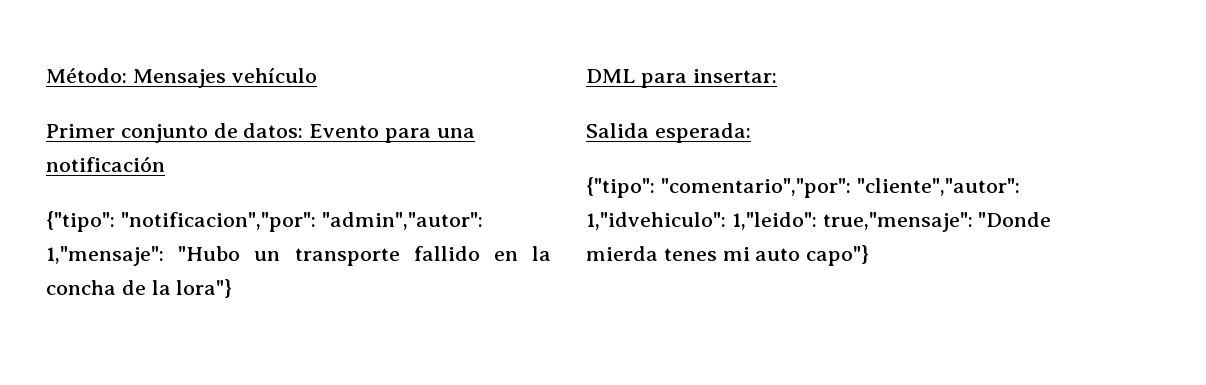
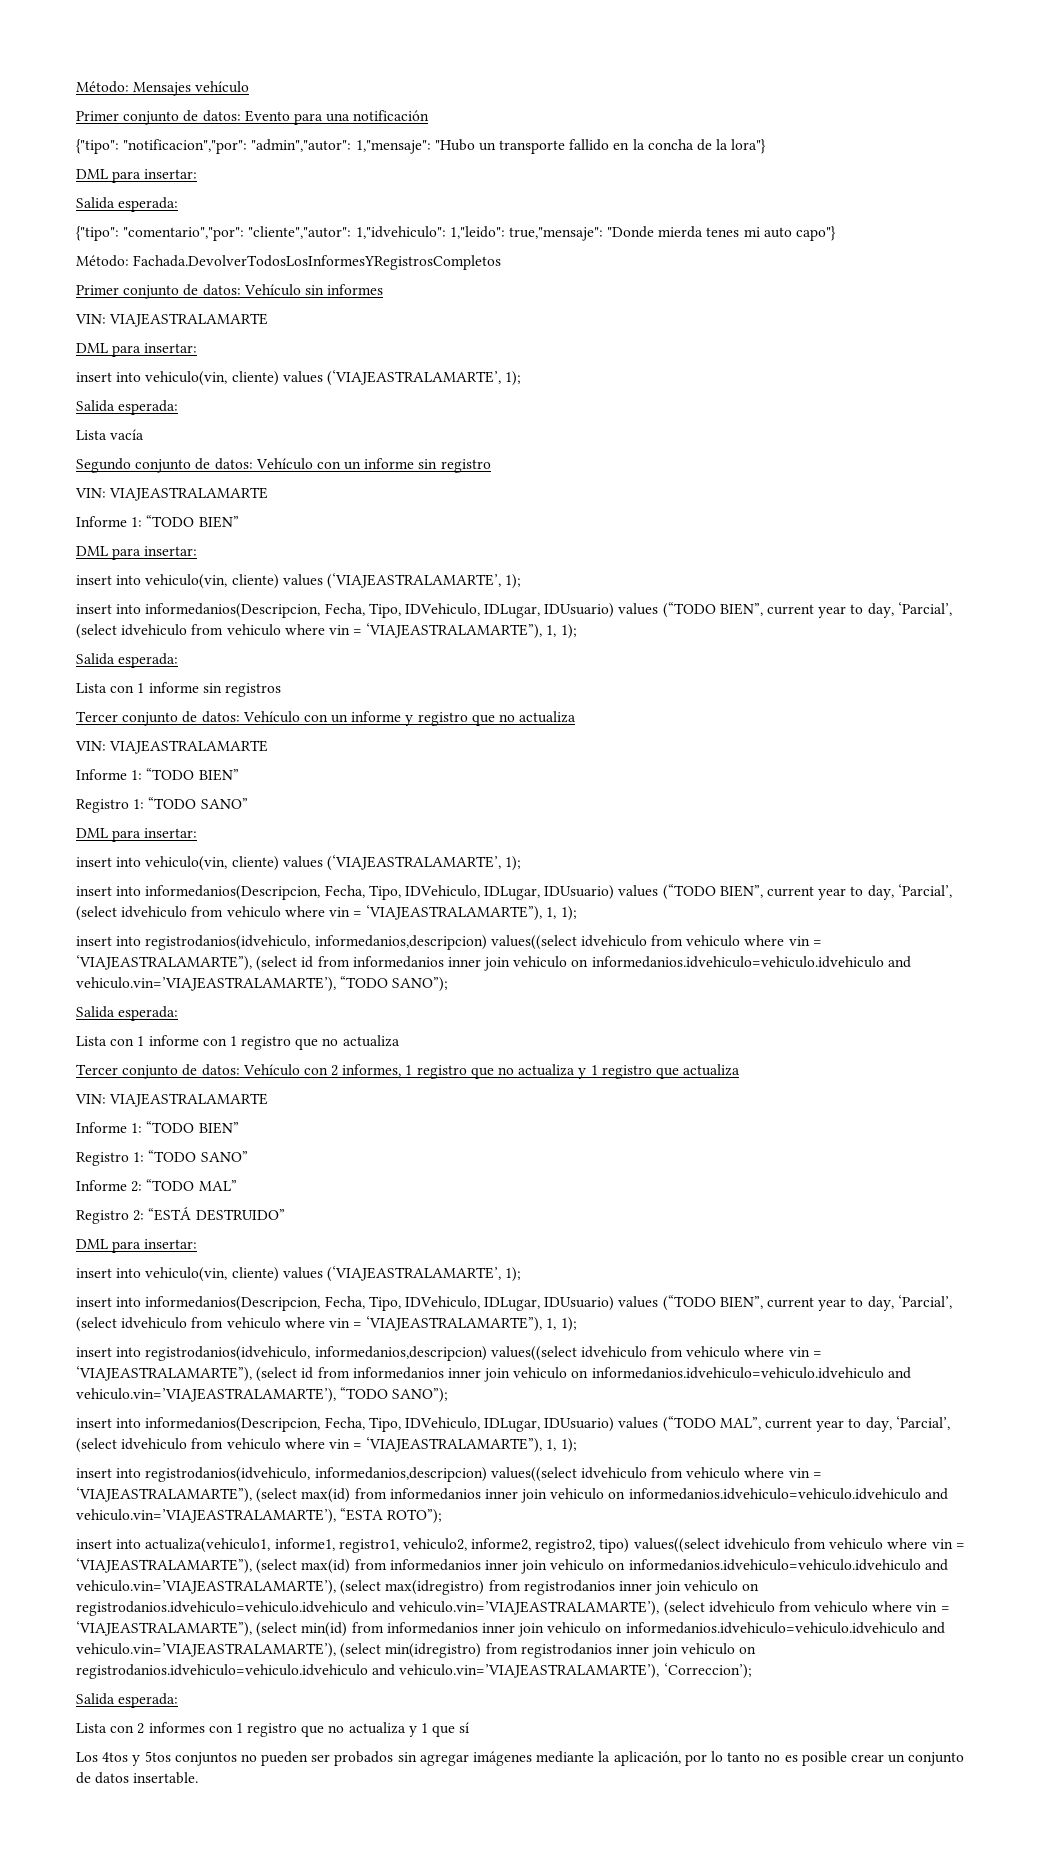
(870, 255) none -> [76,255,502,270] [76,284,384,299] [75,313,269,327] [76,343,198,357] [76,370,522,386] [76,400,179,415] [76,429,145,440] [76,458,491,473] [75,487,269,501] [76,515,239,528] [76,546,198,560] [76,573,522,589] [76,602,952,618] [76,623,577,639] [76,653,179,668] [76,682,281,697] [76,711,577,726] [75,740,269,754] [76,768,239,781] [76,797,248,813] [76,828,198,842] [76,855,522,871] [76,884,952,900] [76,905,577,921] [76,935,822,950] [76,955,911,971] [76,976,449,992] [76,1006,179,1021] [76,1035,400,1050] [76,1064,741,1079] [75,1093,269,1107] [76,1121,239,1134] [76,1150,248,1166] [76,1179,237,1192] [76,1207,285,1224] [76,1239,198,1253] [76,1266,522,1282] [76,1295,952,1311] [76,1316,577,1332] [76,1346,822,1361] [76,1366,911,1382] [76,1387,449,1403] [76,1416,950,1432] [76,1437,577,1453] [76,1467,822,1482] [76,1487,948,1503] [76,1508,443,1524] [76,1538,965,1553] [76,1558,948,1574] [76,1580,760,1595] [76,1601,950,1616] [76,1621,945,1637] [76,1643,757,1658] [76,1663,752,1679] [76,1693,179,1708] [76,1722,470,1737] [76,1751,965,1766] [76,1772,199,1784] // Método: Fachada.DevolverTodosLosInformesYRegistrosCompletos // Primer conjunto de datos: Vehículo sin informes // VIN: VIAJEASTRALAMARTE // DML para insertar: // insert into vehiculo(vin, cliente) values (‘VIAJEASTRALAMARTE’, 1); // Salida esperada: // Lista vacía // Segundo conjunto de datos: Vehículo con un informe sin registro // VIN: VIAJEASTRALAMARTE // Informe 1: “TODO BIEN” // DML para insertar: // insert into vehiculo(vin, cliente) values (‘VIAJEASTRALAMARTE’, 1); // insert into informedanios(Descripcion, Fecha, Tipo, IDVehiculo, IDLugar, IDUsuario) values (“TODO BIEN”, current year to day, ‘Parcial’, (select idvehiculo from vehiculo where vin = ‘VIAJEASTRALAMARTE”), 1, 1); // Salida esperada: // Lista con 1 informe sin registros // Tercer conjunto de datos: Vehículo con un informe y registro que no actualiza // VIN: VIAJEASTRALAMARTE // Informe 1: “TODO BIEN” // Registro 1: “TODO SANO” // DML para insertar: // insert into vehiculo(vin, cliente) values (‘VIAJEASTRALAMARTE’, 1); // insert into informedanios(Descripcion, Fecha, Tipo, IDVehiculo, IDLugar, IDUsuario) values (“TODO BIEN”, current year to day, ‘Parcial’, (select idvehiculo from vehiculo where vin = ‘VIAJEASTRALAMARTE”), 1, 1); // insert into registrodanios(idvehiculo, informedanios,descripcion) values((select idvehiculo from vehiculo where vin = ‘VIAJEASTRALAMARTE”), (select id from informedanios inner join vehiculo on informedanios.idvehiculo=vehiculo.idvehiculo and vehiculo.vin=’VIAJEASTRALAMARTE’), “TODO SANO”); // Salida esperada: // Lista con 1 informe con 1 registro que no actualiza // Tercer conjunto de datos: Vehículo con 2 informes, 1 registro que no actualiza y 1 registro que actualiza // VIN: VIAJEASTRALAMARTE // Informe 1: “TODO BIEN” // Registro 1: “TODO SANO” // Informe 2: “TODO MAL” // Registro 2: “ESTÁ DESTRUIDO” // DML para insertar: // insert into vehiculo(vin, cliente) values (‘VIAJEASTRALAMARTE’, 1); // insert into informedanios(Descripcion, Fecha, Tipo, IDVehiculo, IDLugar, IDUsuario) values (“TODO BIEN”, current year to day, ‘Parcial’, (select idvehiculo from vehiculo where vin = ‘VIAJEASTRALAMARTE”), 1, 1); // insert into registrodanios(idvehiculo, informedanios,descripcion) values((select idvehiculo from vehiculo where vin = ‘VIAJEASTRALAMARTE”), (select id from informedanios inner join vehiculo on informedanios.idvehiculo=vehiculo.idvehiculo and vehiculo.vin=’VIAJEASTRALAMARTE’), “TODO SANO”); // insert into informedanios(Descripcion, Fecha, Tipo, IDVehiculo, IDLugar, IDUsuario) values (“TODO MAL”, current year to day, ‘Parcial’, (select idvehiculo from vehiculo where vin = ‘VIAJEASTRALAMARTE”), 1, 1); // insert into registrodanios(idvehiculo, informedanios,descripcion) values((select idvehiculo from vehiculo where vin = ‘VIAJEASTRALAMARTE”), (select max(id) from informedanios inner join vehiculo on informedanios.idvehiculo=vehiculo.idvehiculo and vehiculo.vin=’VIAJEASTRALAMARTE’), “ESTA ROTO”); // insert into actualiza(vehiculo1, informe1, registro1, vehiculo2, informe2, registro2, tipo) values((select idvehiculo from vehiculo where vin = ‘VIAJEASTRALAMARTE”), (select max(id) from informedanios inner join vehiculo on informedanios.idvehiculo=vehiculo.idvehiculo and vehiculo.vin=’VIAJEASTRALAMARTE’), (select max(idregistro) from registrodanios inner join vehiculo on registrodanios.idvehiculo=vehiculo.idvehiculo and vehiculo.vin=’VIAJEASTRALAMARTE’), (select idvehiculo from vehiculo where vin = ‘VIAJEASTRALAMARTE”), (select min(id) from informedanios inner join vehiculo on informedanios.idvehiculo=vehiculo.idvehiculo and vehiculo.vin=’VIAJEASTRALAMARTE’), (select min(idregistro) from registrodanios inner join vehiculo on registrodanios.idvehiculo=vehiculo.idvehiculo and vehiculo.vin=’VIAJEASTRALAMARTE’), ‘Correccion’); // Salida esperada: // Lista con 2 informes con 1 registro que no actualiza y 1 que sí // Los 4tos y 5tos conjuntos no pueden ser probados sin agregar imágenes mediante la aplicación, por lo tanto no es posible crear un conjunto de datos insertable.

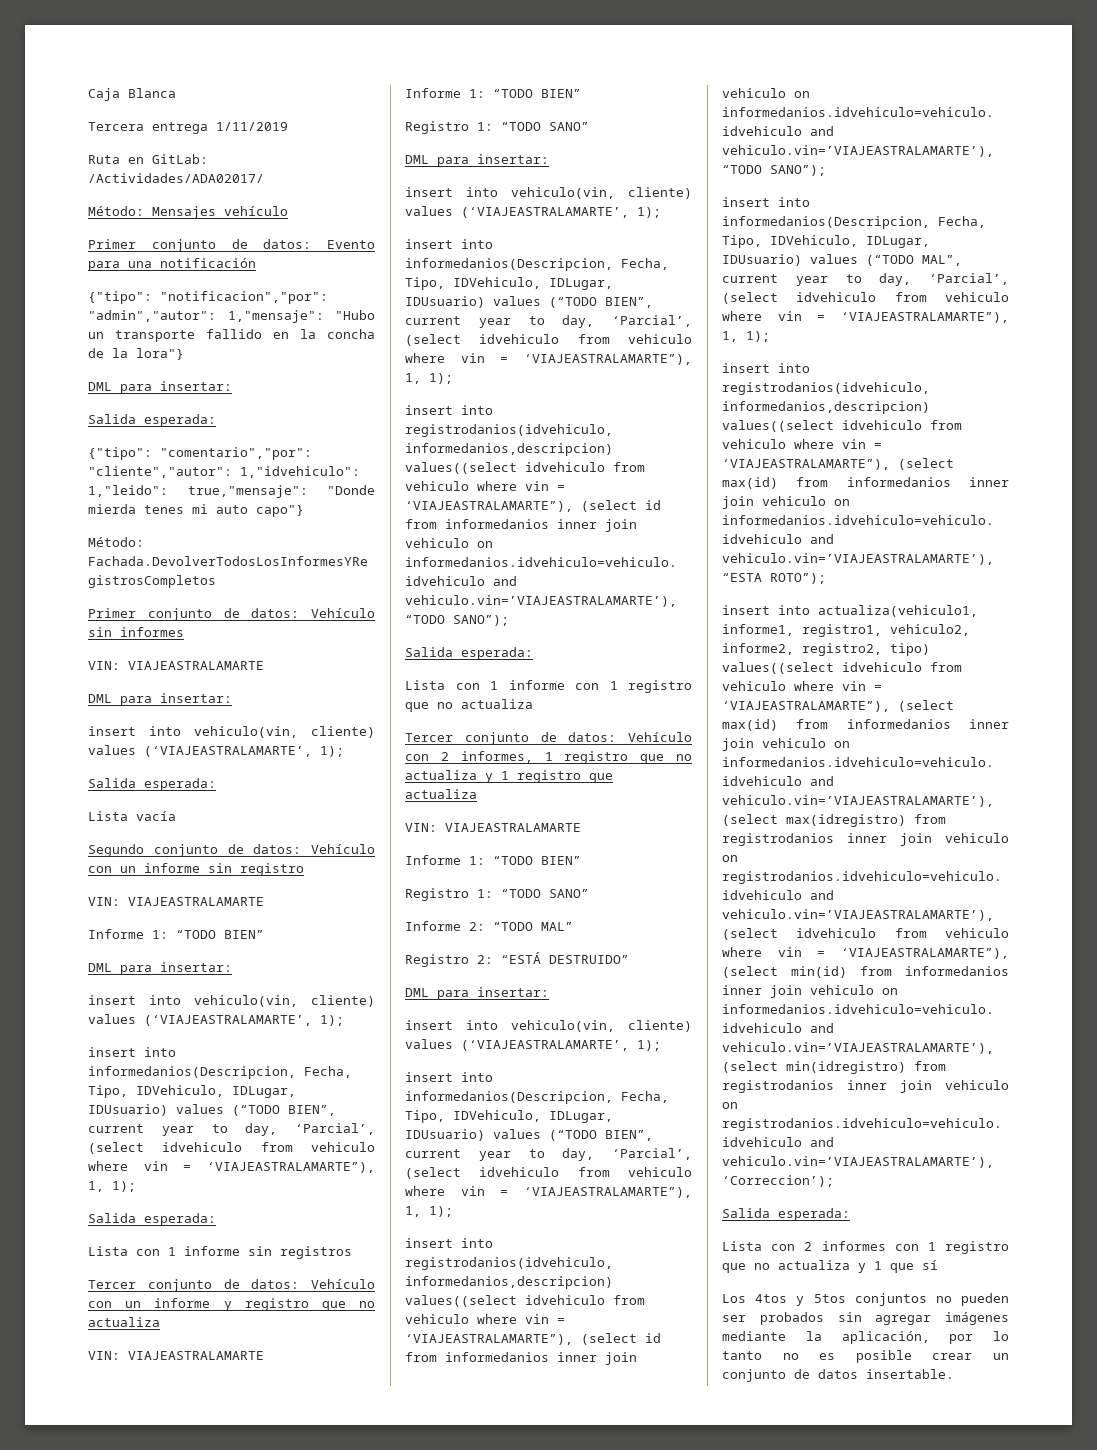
(76, 87) none -> [88,88,176,101] [88,122,288,134] [88,154,208,164] [88,173,264,183] Caja Blanca // Tercera entrega 1/11/2019 // Ruta en GitLab: /Actividades/ADA02017/ //

